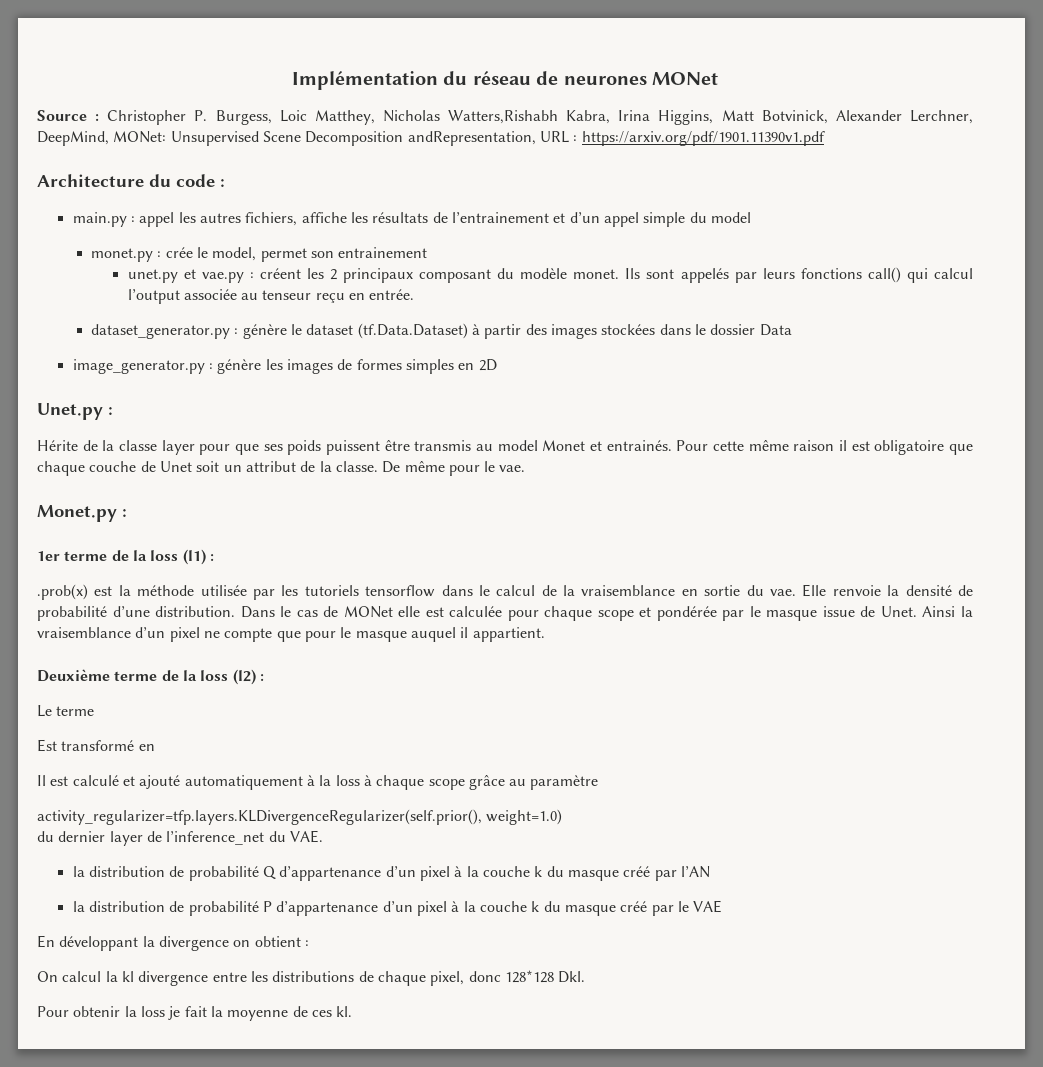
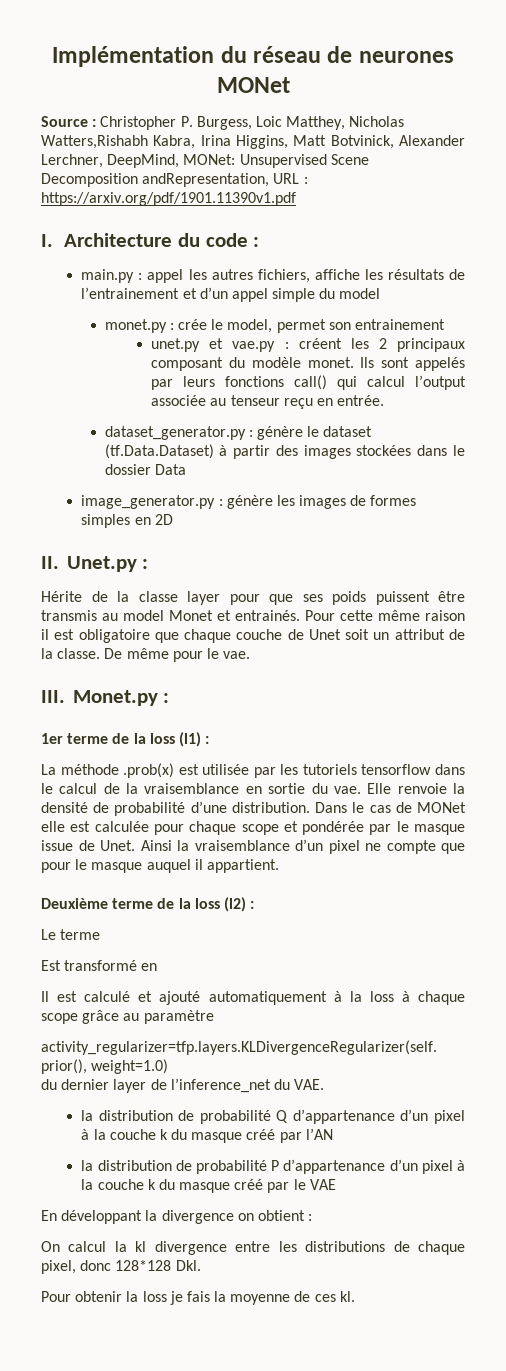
(825, 138) none -> [41,234,53,247] I.
(497, 365) none -> [41,556,59,569] II.
(526, 468) none -> [41,690,65,703] III.
[37,584,195,600] .prob(x) est la méthode -> [41,763,199,778] La méthode .prob(x) est
[184,1006,207,1017] fait -> [186,1291,210,1302] fais

